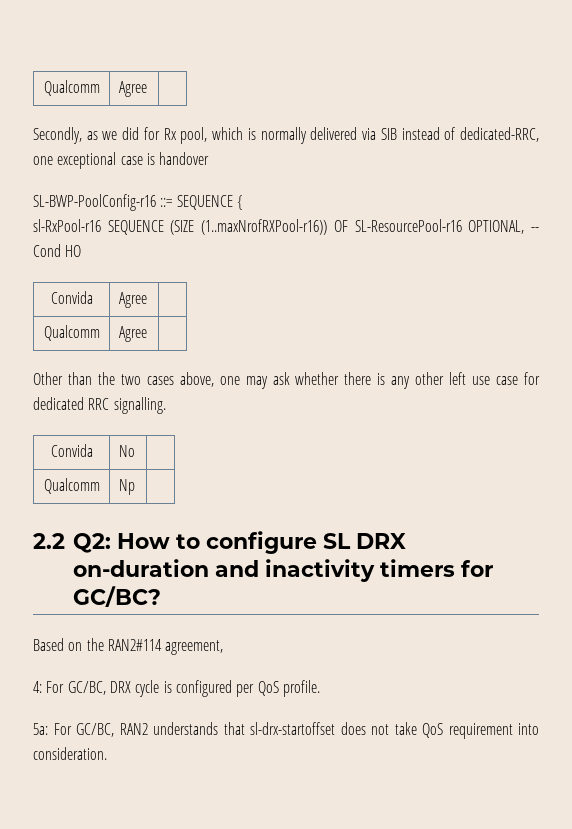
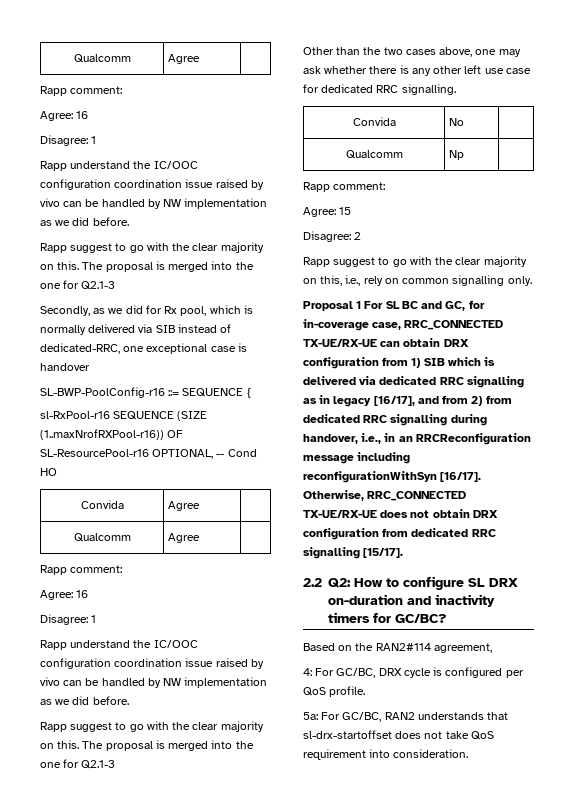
[43,80,100,96] [118,81,147,97] Qualcomm | Agree | -> [73,54,131,63] [168,54,201,64] [40,86,123,96] [40,111,89,121] [40,135,97,146] [40,161,198,171] [40,179,264,190] [40,198,268,209] [40,217,129,226] [40,242,264,253] [40,261,254,272] [40,280,116,290] Qualcomm | Agree | // Rapp comment: // Agree: 16 // Disagree: 1 // Rapp understand the IC/OOC configuration coordination issue raised by vivo can be handled by NW implementation as we did before. // Rapp suggest to go with the clear majority on this. The proposal is merged into the one for Q2.1-3
(147, 334) none -> [40,565,123,575] [40,590,89,600] [40,614,97,625] [40,640,198,650] [40,658,264,669] [40,677,268,688] [40,696,129,705] [40,721,264,732] [40,740,254,751] [40,759,116,769] // Rapp comment: // Agree: 16 // Disagree: 1 // Rapp understand the IC/OOC configuration coordination issue raised by vivo can be handled by NW implementation as we did before. // Rapp suggest to go with the clear majority on this. The proposal is merged into the one for Q2.1-3
(135, 487) none -> [303,182,386,192] [303,207,352,217] [303,231,362,242] [303,256,527,267] [303,275,532,286] [303,300,485,311] [303,319,504,331] [303,338,469,347] [303,357,496,369] [303,376,524,388] [303,395,512,407] [303,414,487,426] [303,433,531,445] [303,452,411,464] [303,471,482,483] [303,490,467,501] [303,509,498,518] [303,528,496,540] [303,547,404,559] // Rapp comment: // Agree: 15 // Disagree: 2 // Rapp suggest to go with the clear majority on this, i.e., rely on common signalling only. // Proposal 1 For SL BC and GC, for in-coverage case, RRC_CONNECTED TX-UE/RX-UE can obtain DRX configuration from 1) SIB which is delivered via dedicated RRC signalling as in legacy [16/17], and from 2) from dedicated RRC signalling during handover, i.e., in an RRCReconfiguration message including reconfigurationWithSyn [16/17]. Otherwise, RRC_CONNECTED TX-UE/RX-UE does not obtain DRX configuration from dedicated RRC signalling [15/17].

